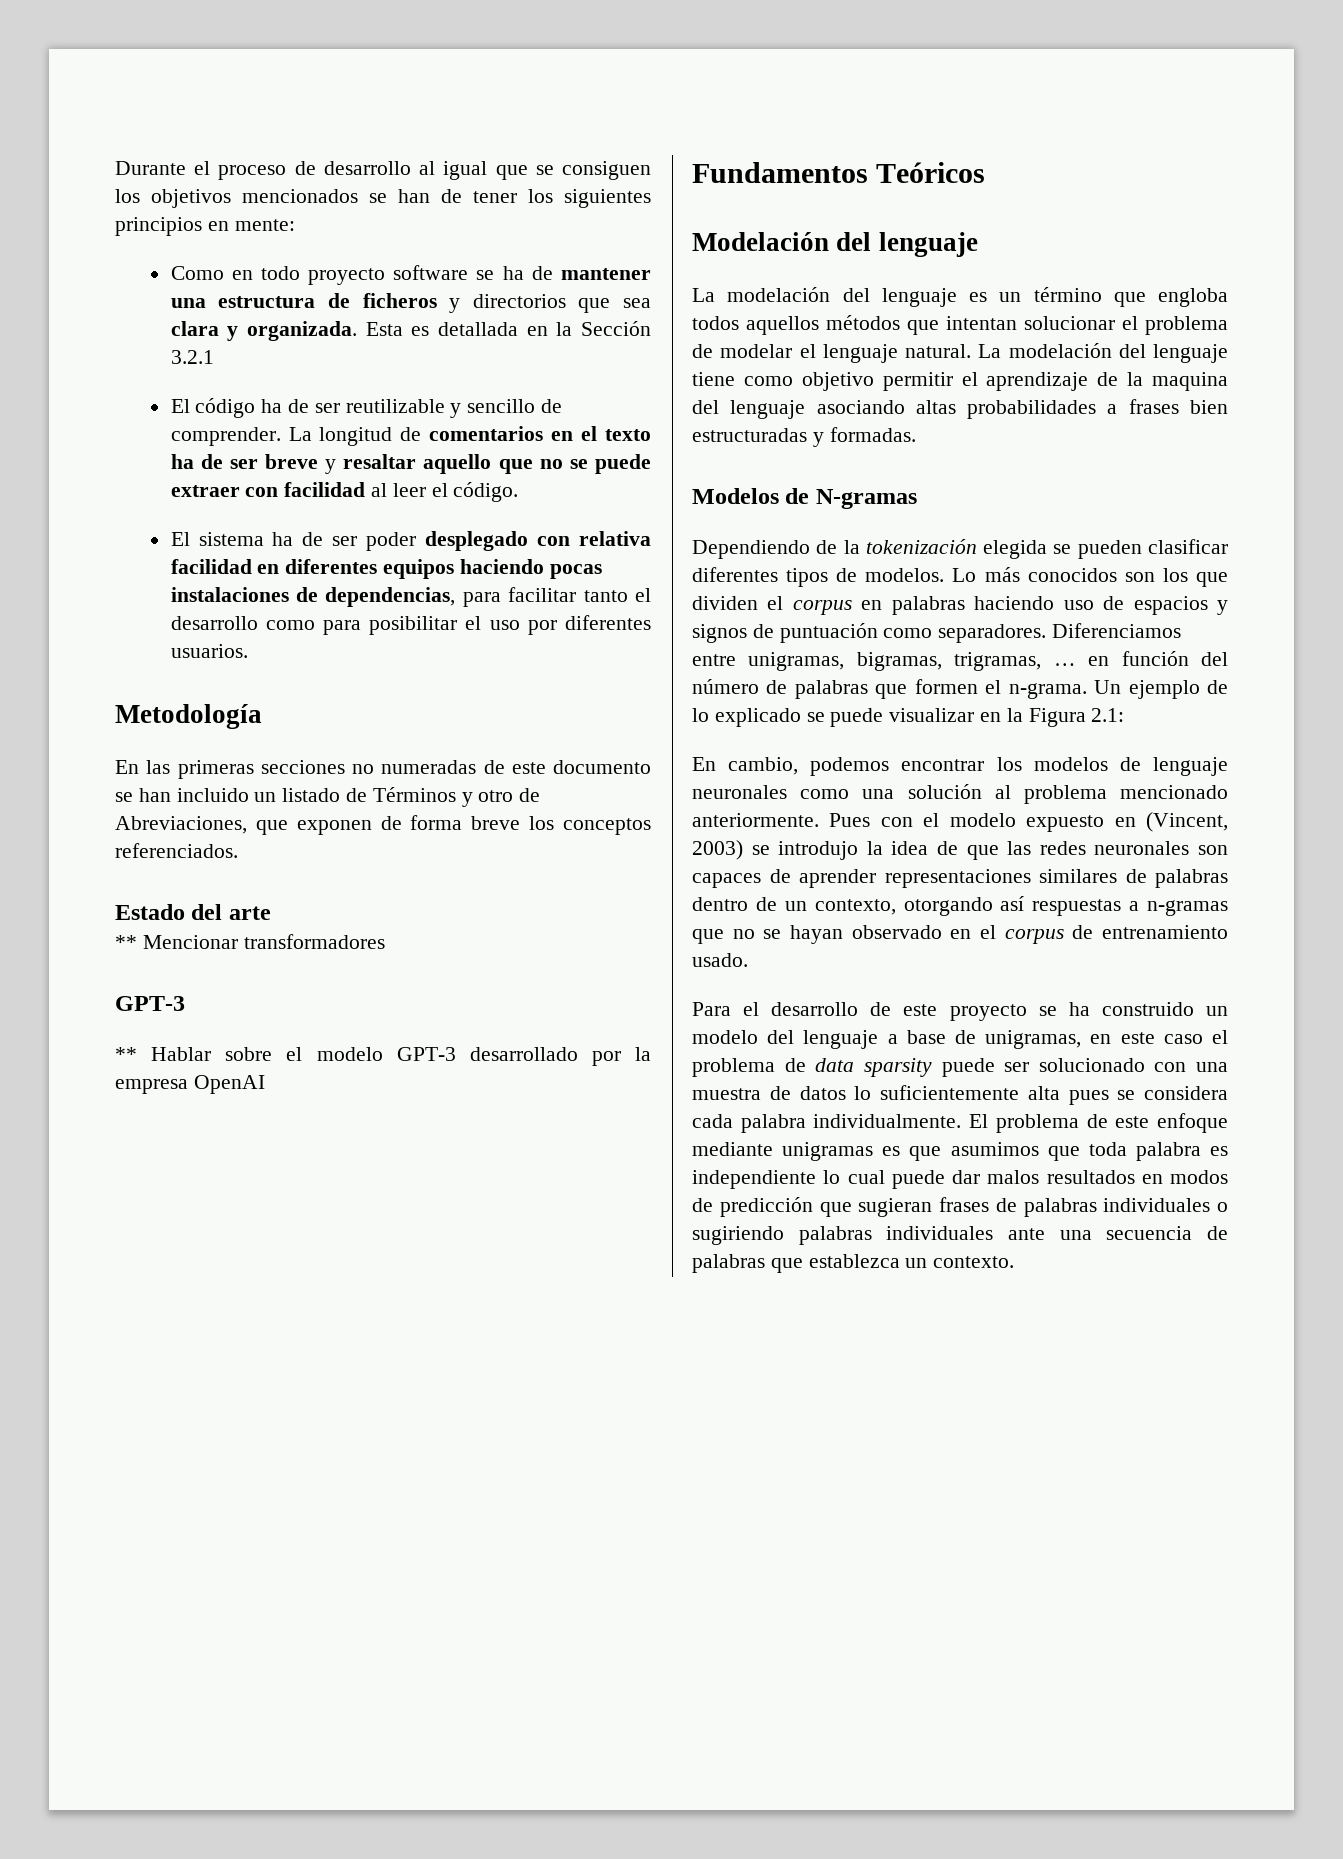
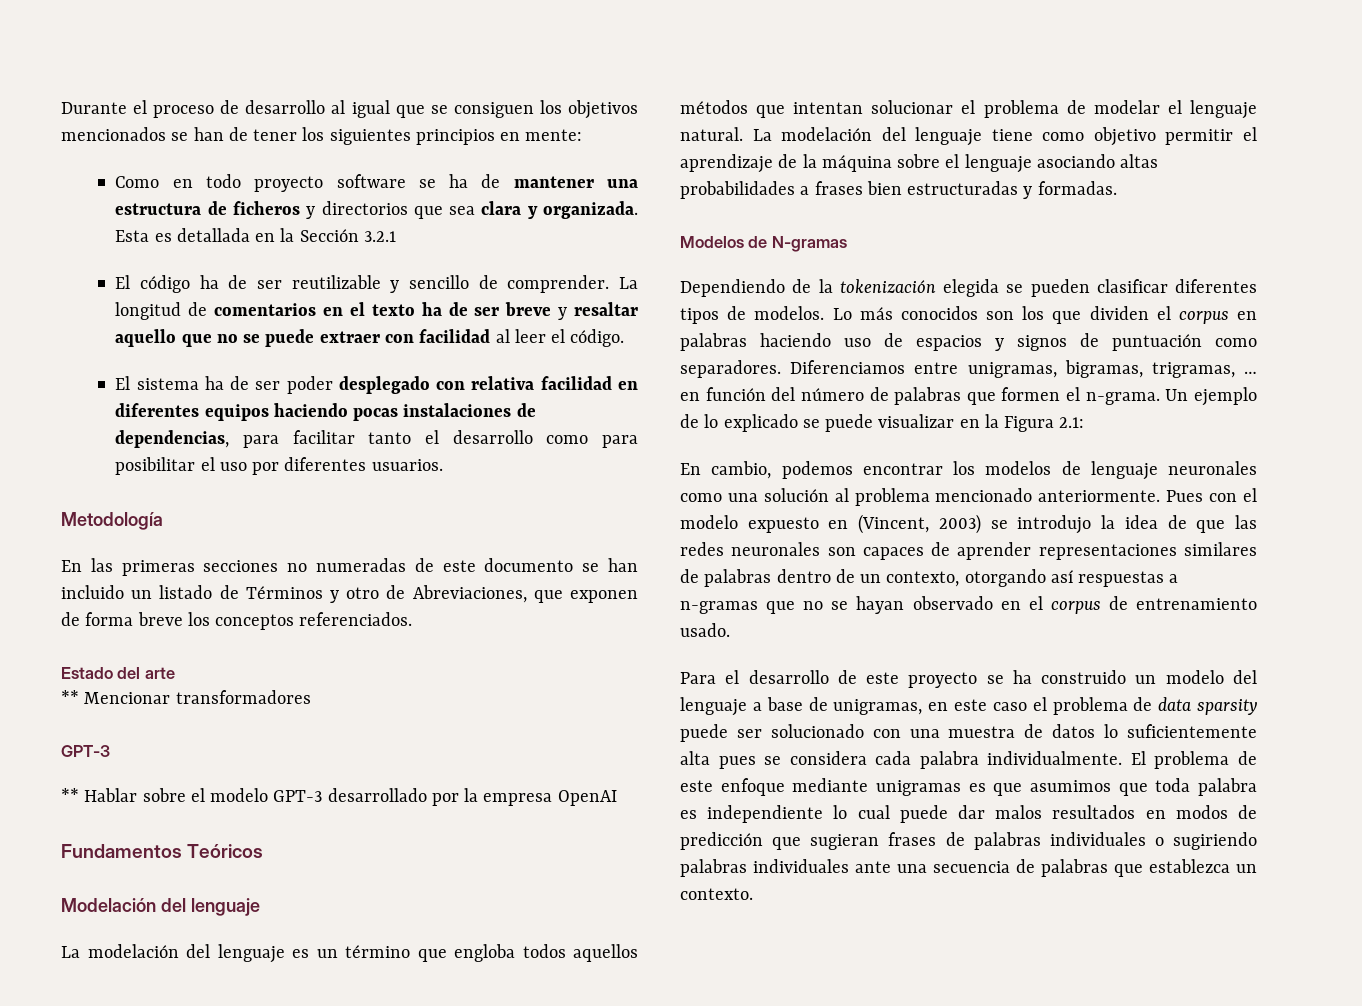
[1152,372,1228,391] [692,400,719,414] maquina del -> [821,154,960,172] máquina sobre el

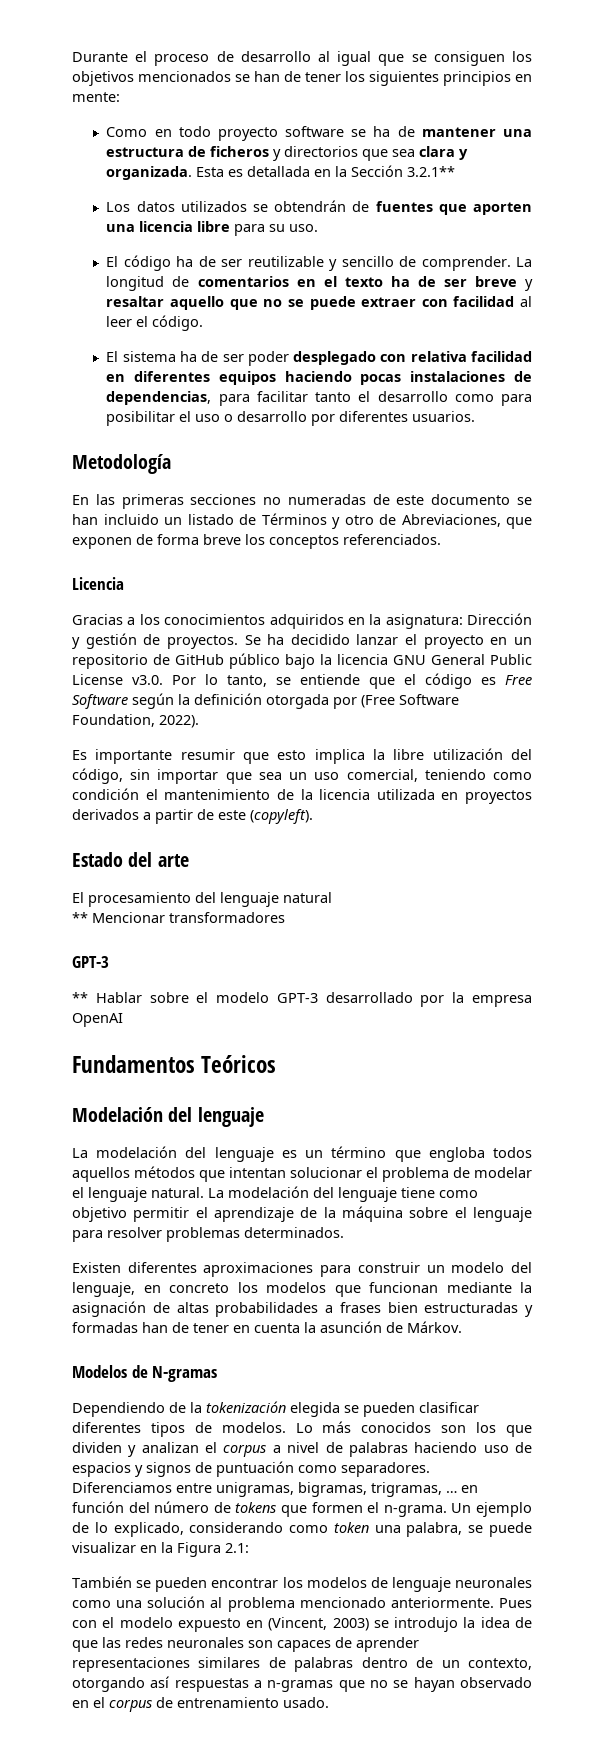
[364,231,397,242] 3.2.1 -> [407,166,456,177] [106,200,532,215] [106,221,319,236] 3.2.1** // Los datos utilizados se obtendrán de fuentes que aporten una licencia libre para su uso.
(247, 466) none -> [224,411,308,422] o desarrollo
[61,667,175,679] Estado del arte -> [72,577,124,590] [72,613,532,629] [72,633,532,649] [72,653,532,669] [72,673,532,689] [72,693,459,709] [72,714,199,728] [72,748,532,764] [72,768,532,784] [72,788,532,804] [72,809,313,824] [72,852,189,867] [72,892,332,907] Licencia // Gracias a los conocimientos adquiridos en la asignatura: Dirección y gestión de proyectos. Se ha decidido lanzar el proyecto en un repositorio de GitHub público bajo la licencia GNU General Public License v3.0. Por lo tanto, se entiende que el código es Free Software según la definición otorgada por (Free Software Foundation, 2022). // Es importante resumir que esto implica la libre utilización del código, sin importar que sea un uso comercial, teniendo como condición el mantenimiento de la licencia utilizada en proyectos derivados a partir de este (copyleft). // Estado del arte // El procesamiento del lenguaje natural
[1036,154,1115,168] asociando -> [72,1227,344,1242] [72,1262,532,1277] [72,1282,532,1297] [72,1301,170,1317] para resolver problemas determinados. // Existen diferentes aproximaciones para construir un modelo del lenguaje, en concreto los modelos que funcionan mediante la asignación de
[1037,181,1117,195] formadas. -> [72,1321,462,1333] formadas han de tener en cuenta la asunción de Márkov.
[1156,306,1257,324] el corpus en -> [128,1442,343,1457] y analizan el corpus a nivel de
[894,387,962,405] palabras -> [235,1502,277,1513] tokens
[723,414,798,432] explicado -> [113,1522,463,1537] explicado, considerando como token una palabra,
[680,461,853,479] En cambio, podemos -> [72,1576,208,1592] También se pueden
[680,670,1257,688] [680,697,1257,716] [680,724,1257,742] [680,751,1257,769] [680,778,1257,796] [680,805,1257,823] [680,832,1257,850] [680,859,1257,877] [680,888,753,900] // Para el desarrollo de este proyecto se ha construido un modelo del lenguaje a base de unigramas, en este caso el problema de data sparsity puede ser solucionado con una muestra de datos lo suficientemente alta pues se considera cada palabra individualmente. El problema de este enfoque mediante unigramas es que asumimos que toda palabra es independiente lo cual puede dar malos resultados en modos de predicción que sugieran frases de palabras individuales o sugiriendo palabras individuales ante una secuencia de palabras que establezca un contexto. -> (329, 1702) none

